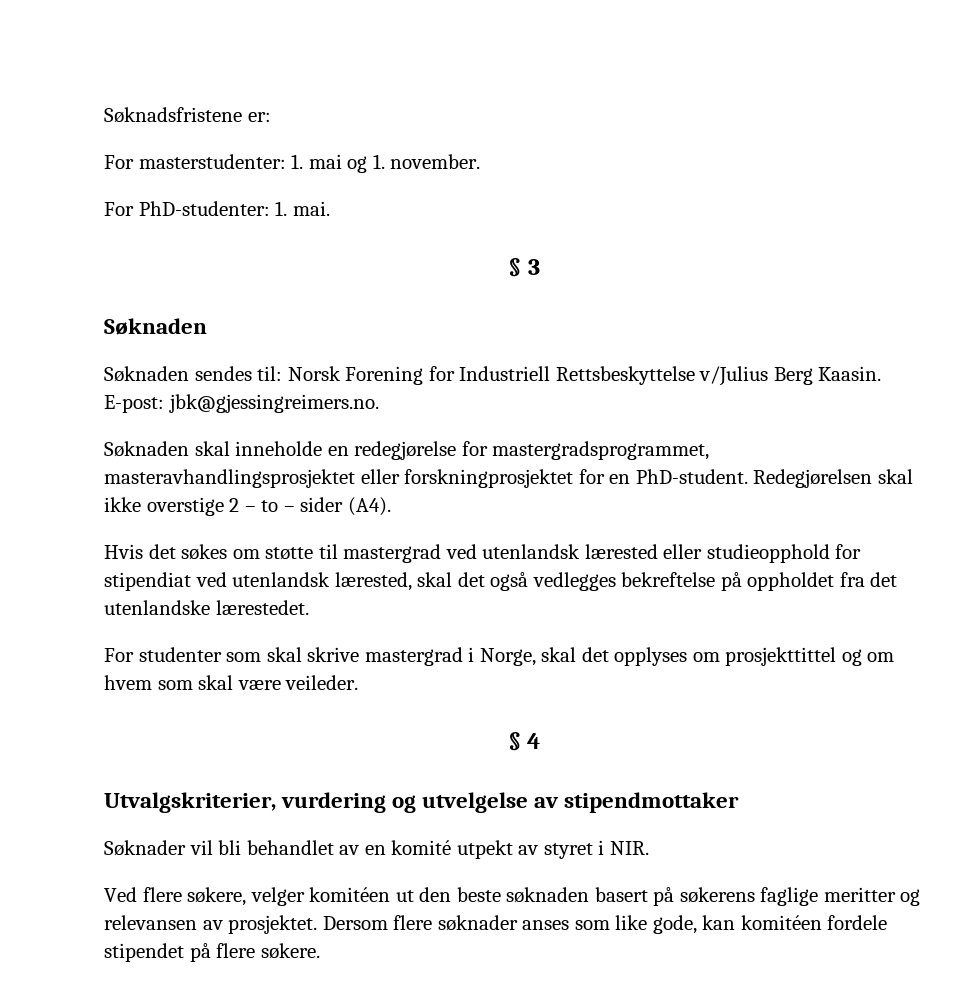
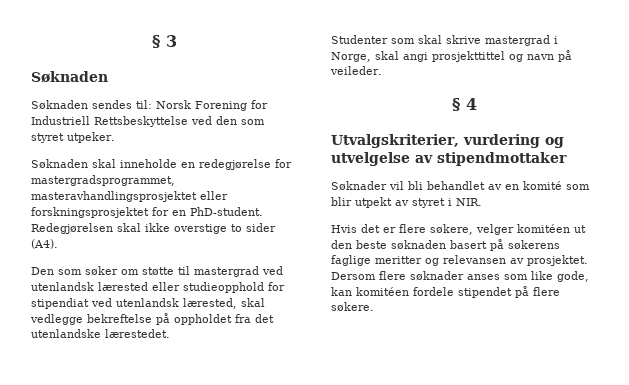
[104,107,271,123] [104,154,481,173] [104,201,330,216] Søknadsfristene er: // For masterstudenter: 1. mai og 1. november. // For PhD-studenter: 1. mai. // -> (152, 41) none
[699,366,882,386] [104,394,379,413] v/Julius Berg Kaasin. E-post: jbk@gjessingreimers.no. -> [191,116,265,125] [31,132,115,143] ved den som styret utpeker.
[404,469,574,488] forskningprosjektet -> [31,207,149,218] forskningsprosjektet
[229,498,295,512] 2 – to – -> [231,224,242,232] to
[104,544,228,560] Hvis det søkes -> [31,266,118,276] Den som søker
[457,572,616,591] det også vedlegges -> [30,314,83,325] vedlegge
[104,647,222,662] For studenter -> [331,35,388,44] Studenter
[581,647,895,666] [104,675,281,690] det opplyses om prosjekttittel og om hvem som skal være -> [403,50,572,62] angi prosjekttittel og navn på
(452, 847) none -> [566,184,590,190] [331,197,352,206] som blir
[104,887,137,902] Ved -> [331,224,396,233] Hvis det er

